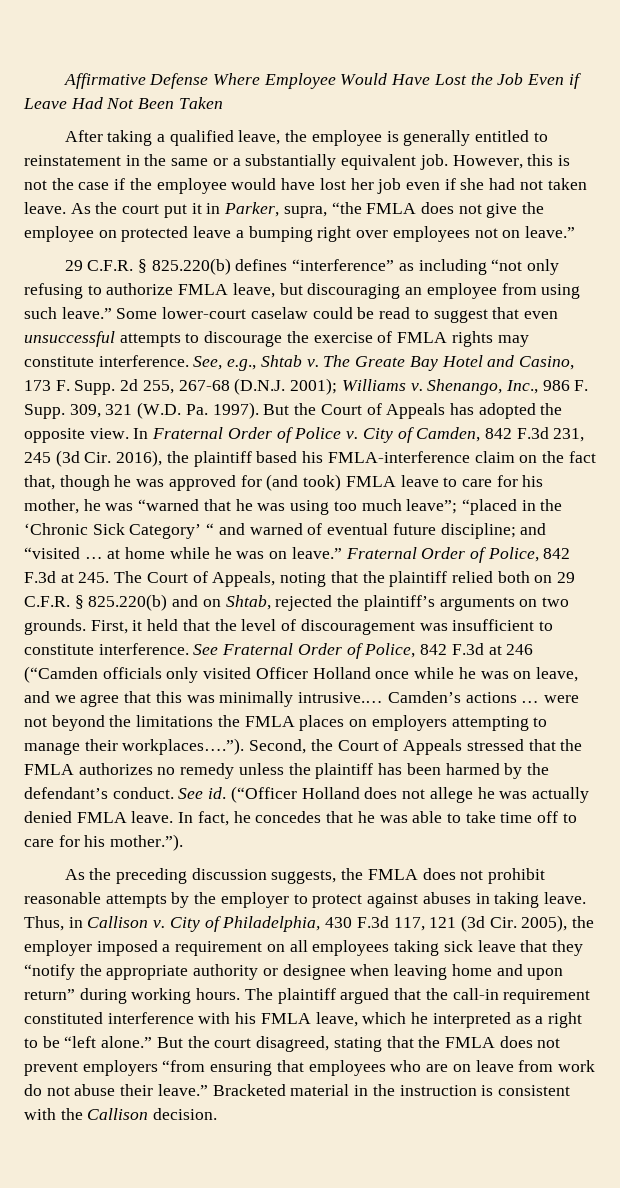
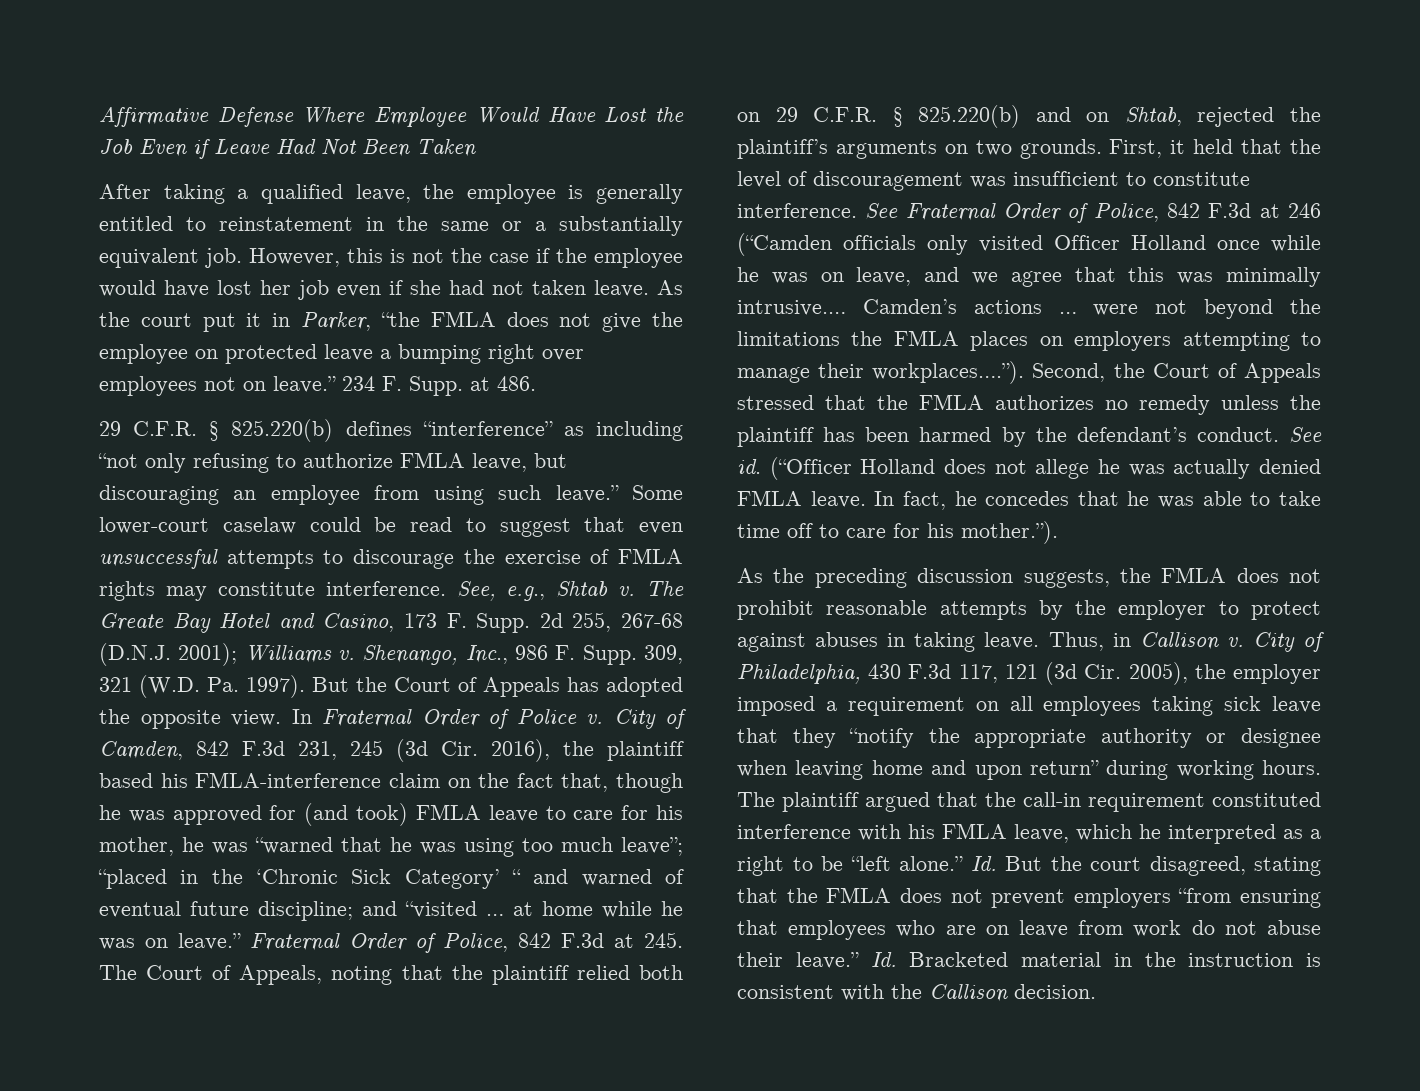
[283,206,327,218] supra, -> (372, 321) none
(575, 232) none -> [342,376,536,396] 234 F. Supp. at 486.
(153, 1042) none -> [970,856,997,871] Id.
(208, 1090) none -> [870,952,897,967] Id.

